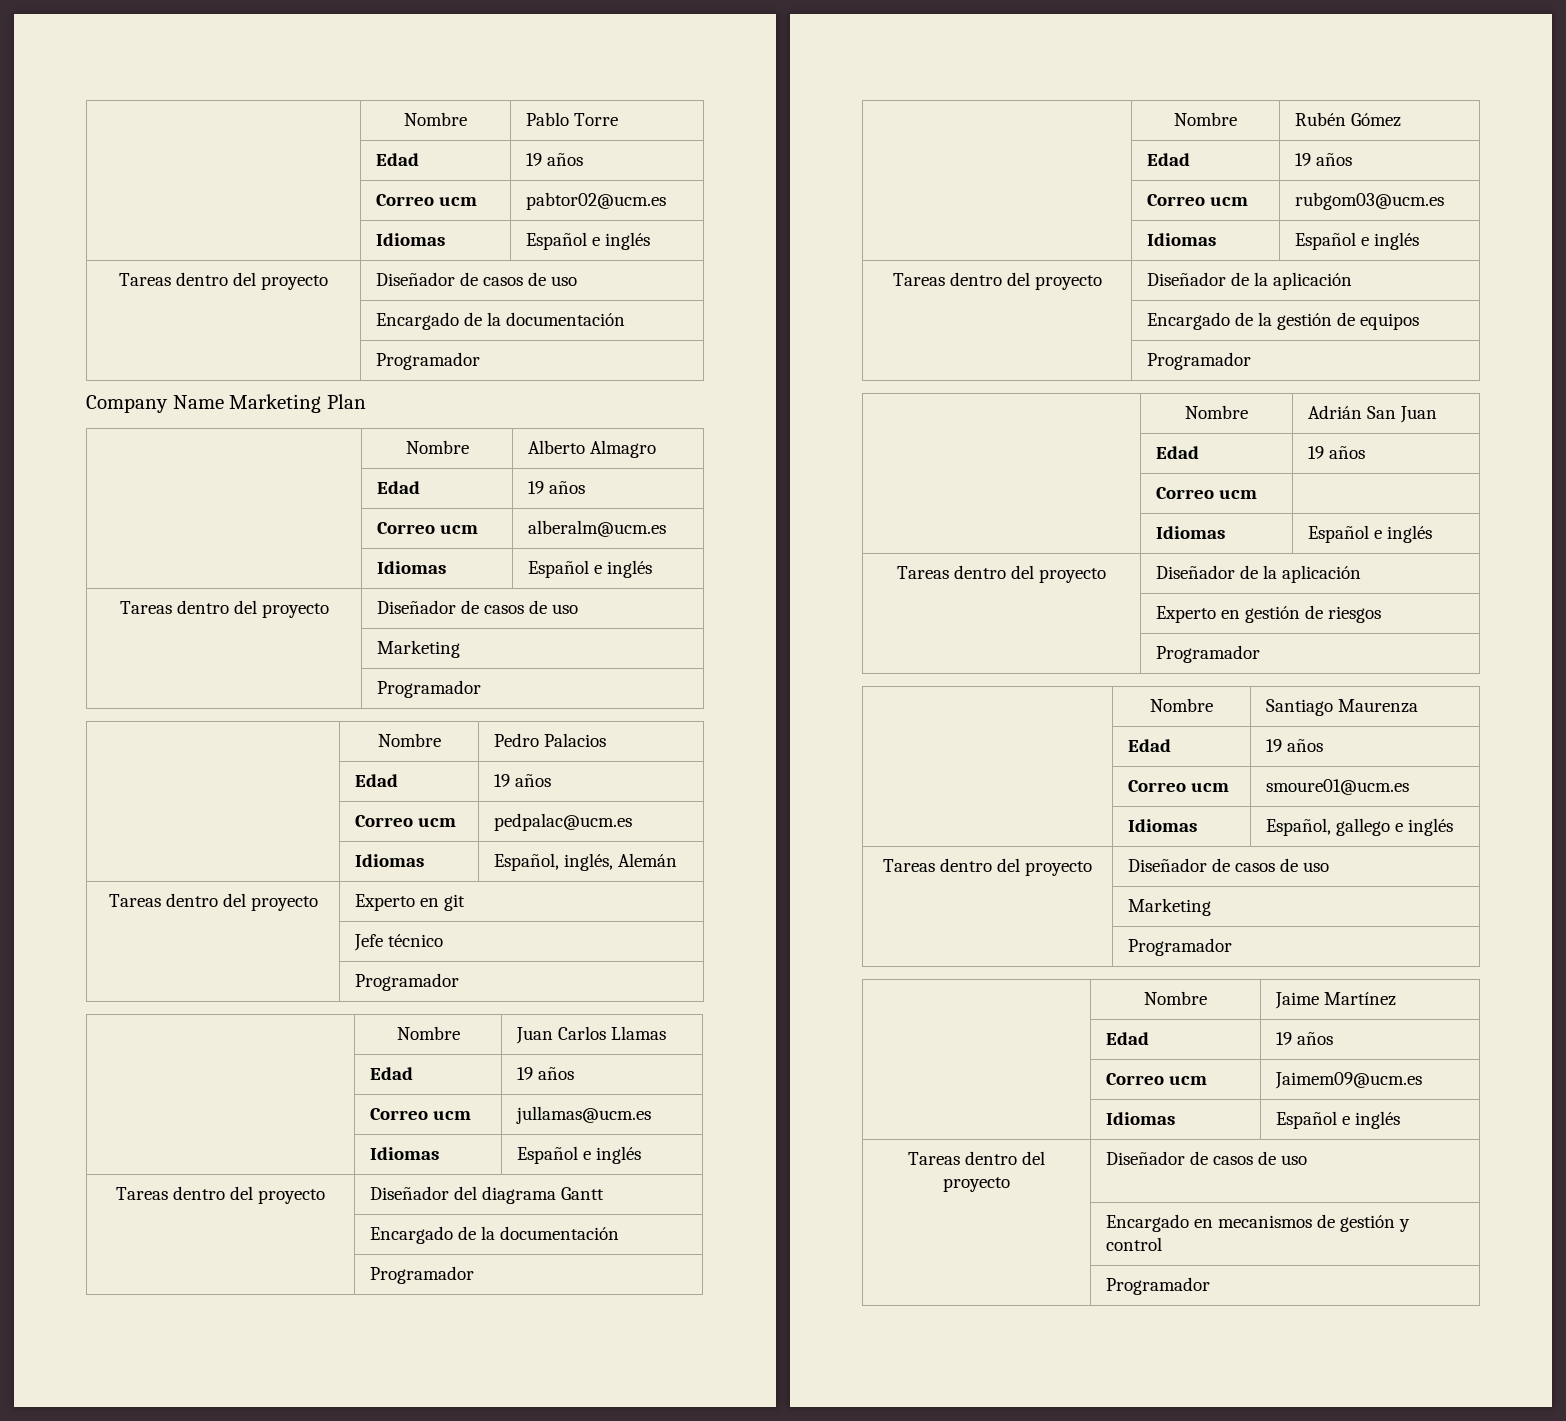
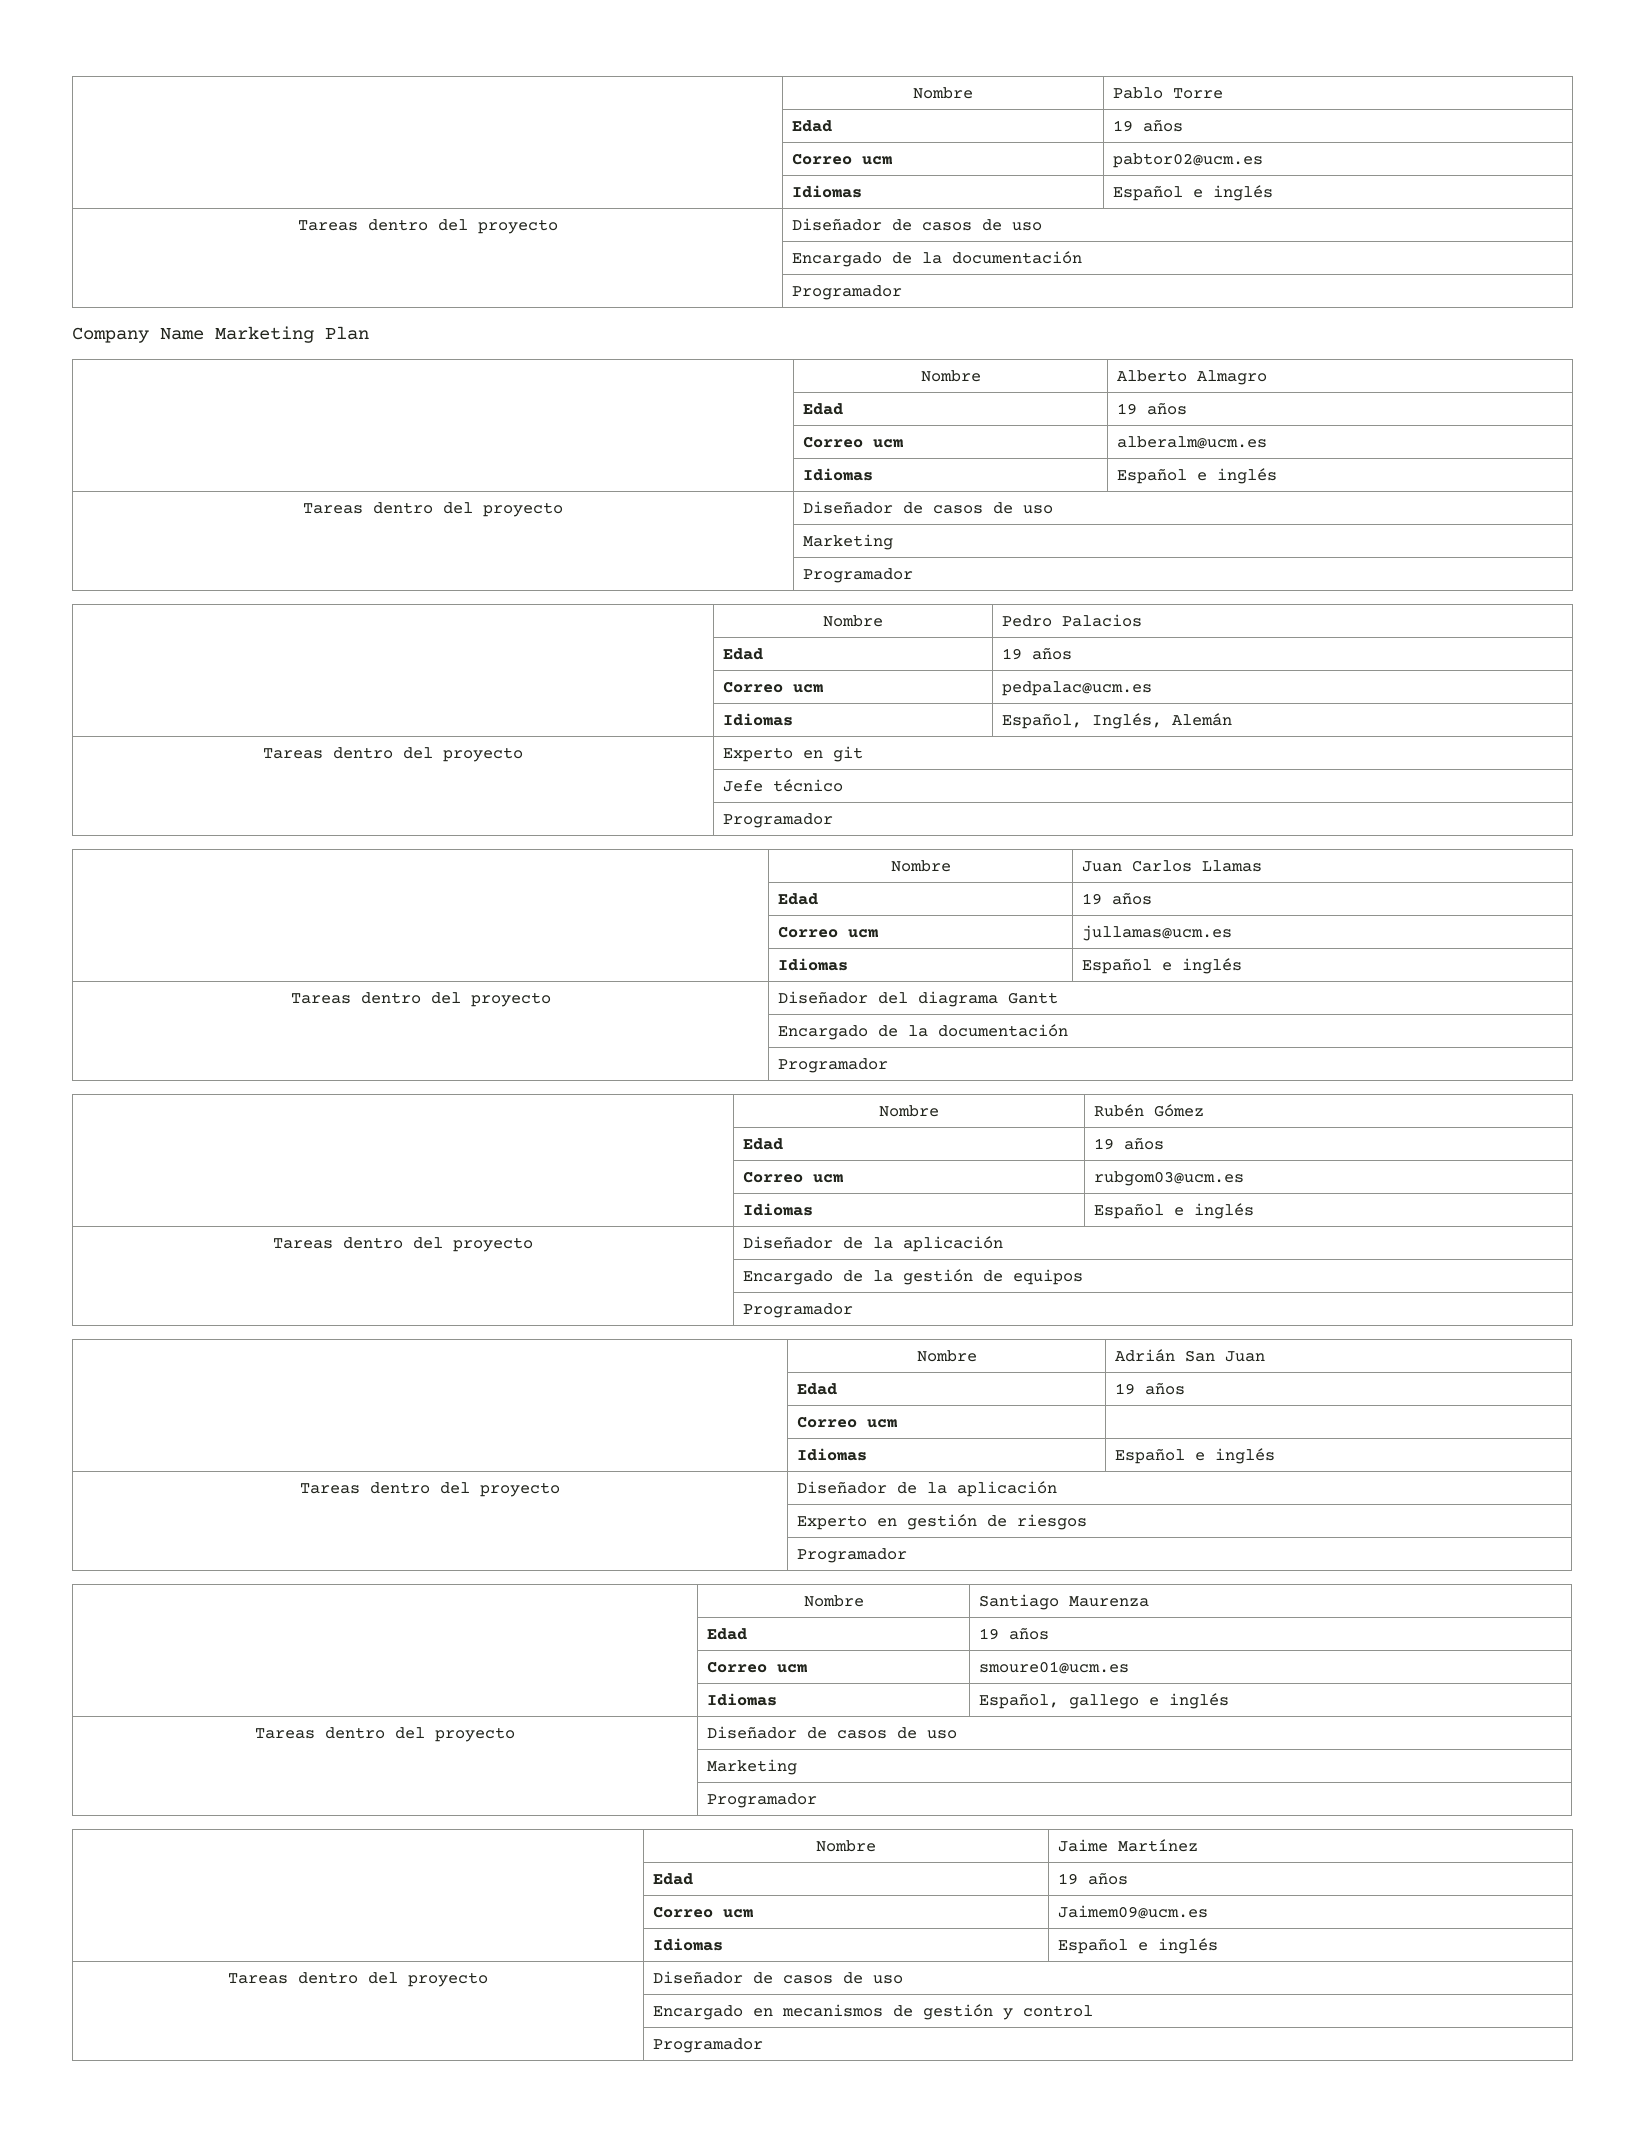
[563,853,613,871] inglés, -> [1092,713,1163,729] Inglés,

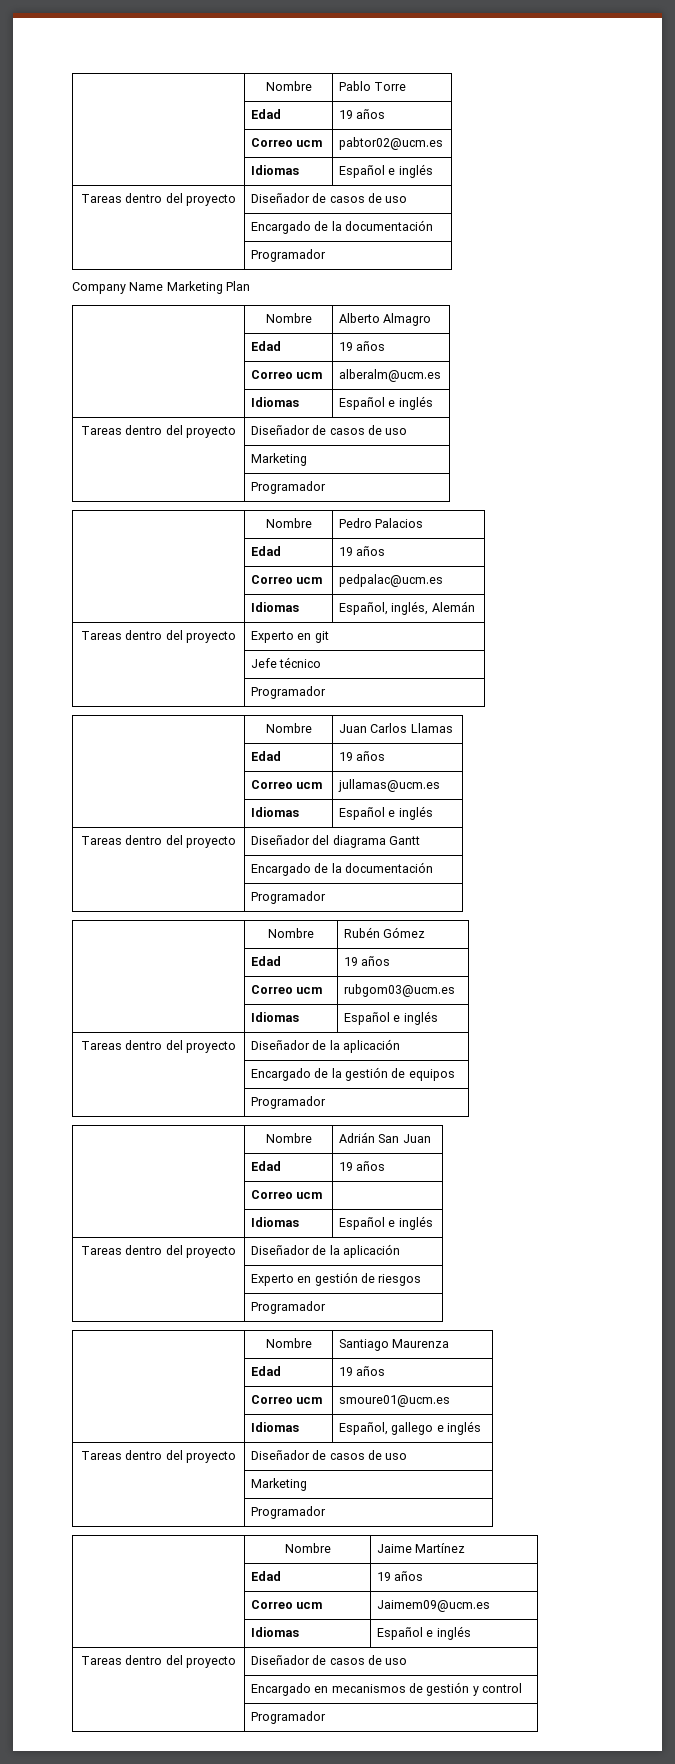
[1092,713,1163,729] Inglés, -> [391,601,429,615] inglés,

